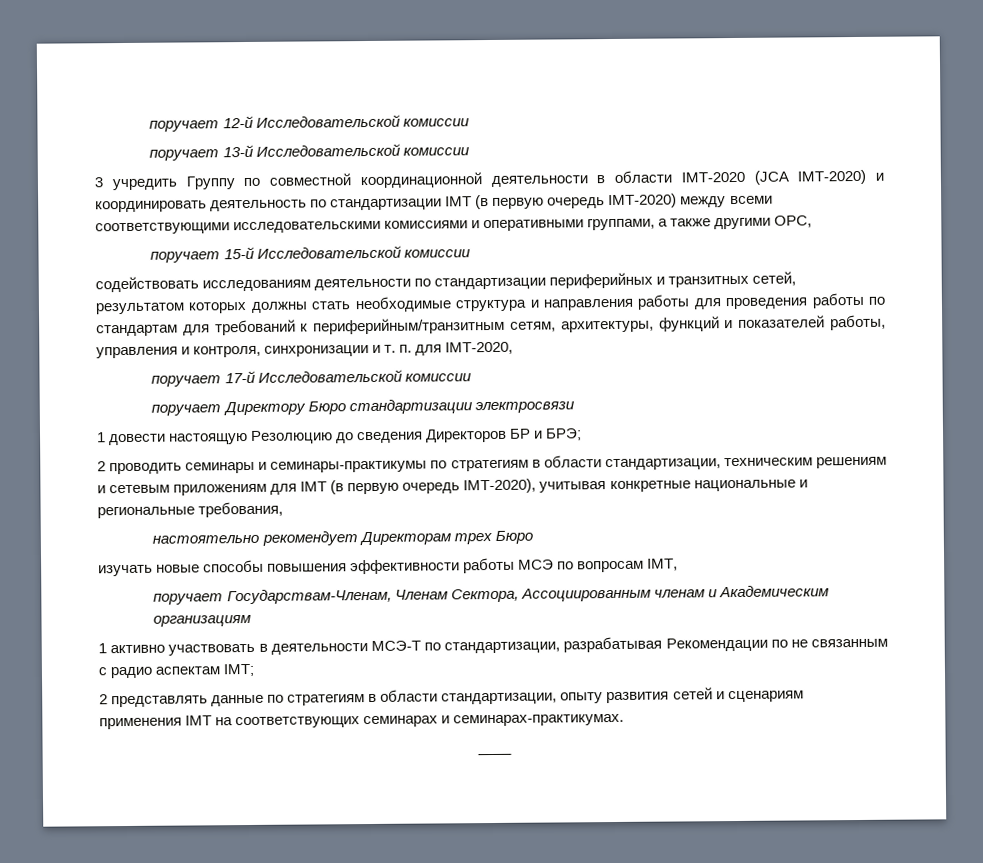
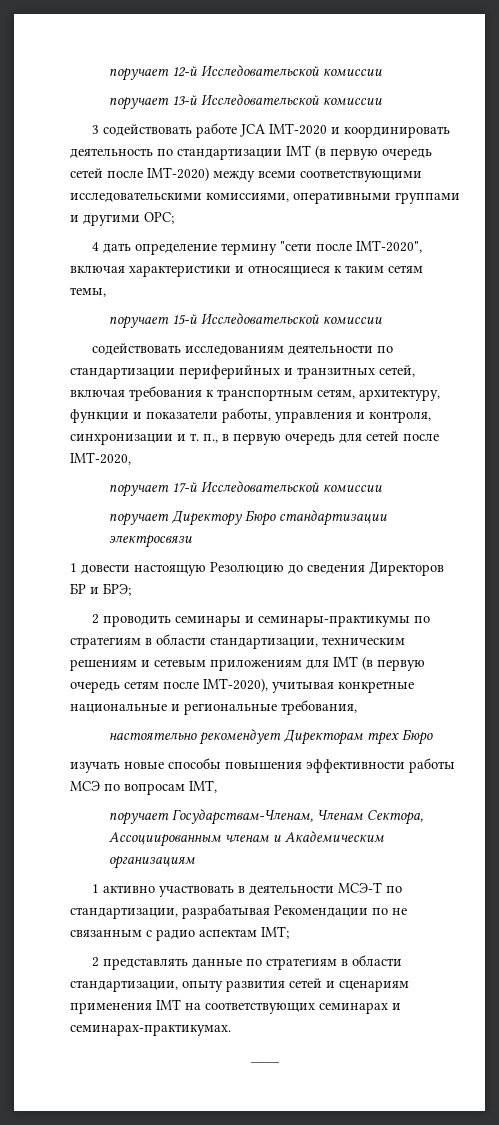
[111,169,867,191] учредить Группу по совместной координационной деятельности в области IMT-2020 (JCA IMT-2020) -> [102,123,327,138] содействовать работе JCA IMT-2020
(606, 203) none -> [70,168,143,178] сетей после
[384,215,813,232] комиссиями и оперативными группами, а также другими ОРС, -> [206,192,460,204] [70,212,174,226] [91,240,422,255] [70,265,423,277] [70,287,106,297] комиссиями, оперативными группами и другими ОРС; // 4 дать определение термину "сети после IMT-2020", включая характеристики и относящиеся к таким сетям темы,
[95,292,885,315] [96,315,826,337] результатом которых должны стать необходимые структура и направления работы для проведения работы по стандартам для требований к периферийным/транзитным сетям, архитектуры, функций и показателей -> [70,386,440,401] [70,409,218,423] включая требования к транспортным сетям, архитектуру, функции и показатели
[399,344,443,356] п. для -> [203,431,439,445] п., в первую очередь для сетей после
(461, 488) none -> [124,681,199,689] сетям после

